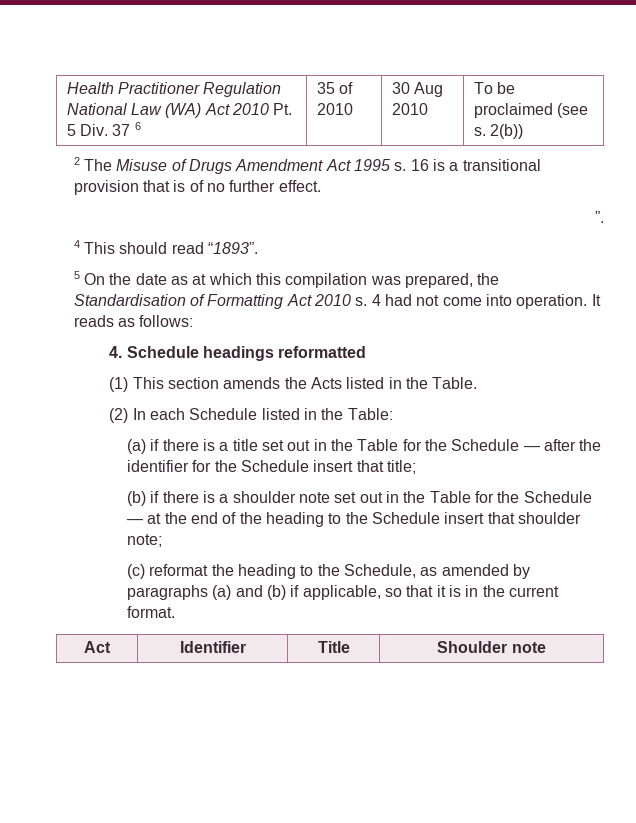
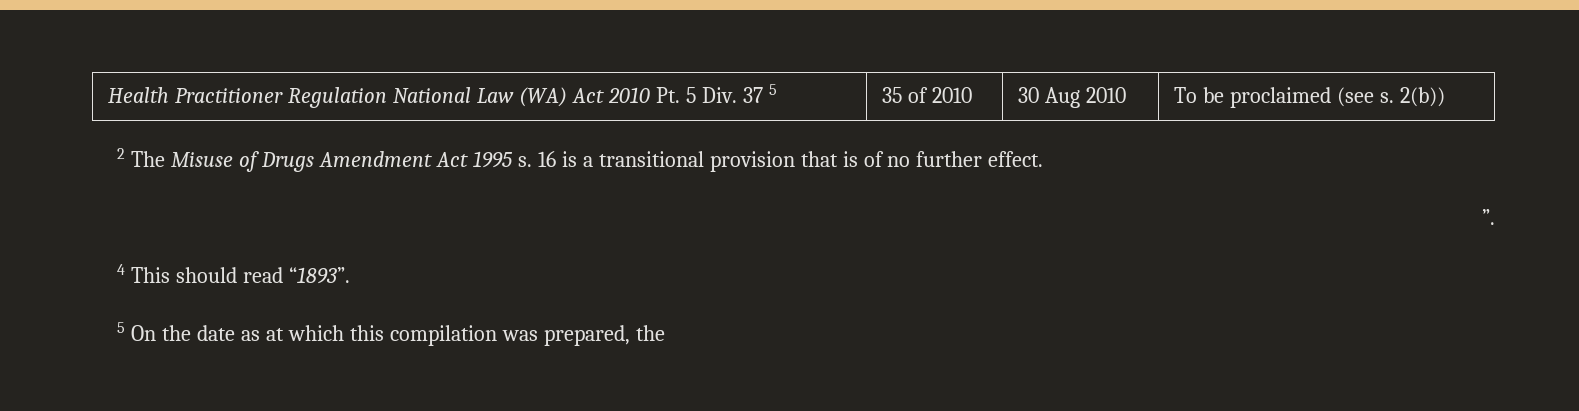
[134,122,141,130] 6 -> [768,84,777,95] 5
[73,294,601,309] [73,315,194,327] [109,346,367,361] [109,377,478,392] [109,408,393,423] [127,439,602,454] [127,460,416,474] [127,491,592,506] [127,512,581,527] [127,534,163,547] [127,564,530,579] [127,585,559,600] [127,606,176,618] [84,641,111,653] [179,641,246,653] [317,641,350,653] [437,641,546,653] Standardisation of Formatting Act 2010 s. 4 had not come into operation. It reads as follows: // 4. Schedule headings reformatted // (1) This section amends the Acts listed in the Table. // (2) In each Schedule listed in the Table: // (a) if there is a title set out in the Table for the Schedule — after the identifier for the Schedule insert that title; // (b) if there is a shoulder note set out in the Table for the Schedule — at the end of the heading to the Schedule insert that shoulder note; // (c) reformat the heading to the Schedule, as amended by paragraphs (a) and (b) if applicable, so that it is in the current format. // Act | Identifier | Title | Shoulder note -> (665, 333) none

